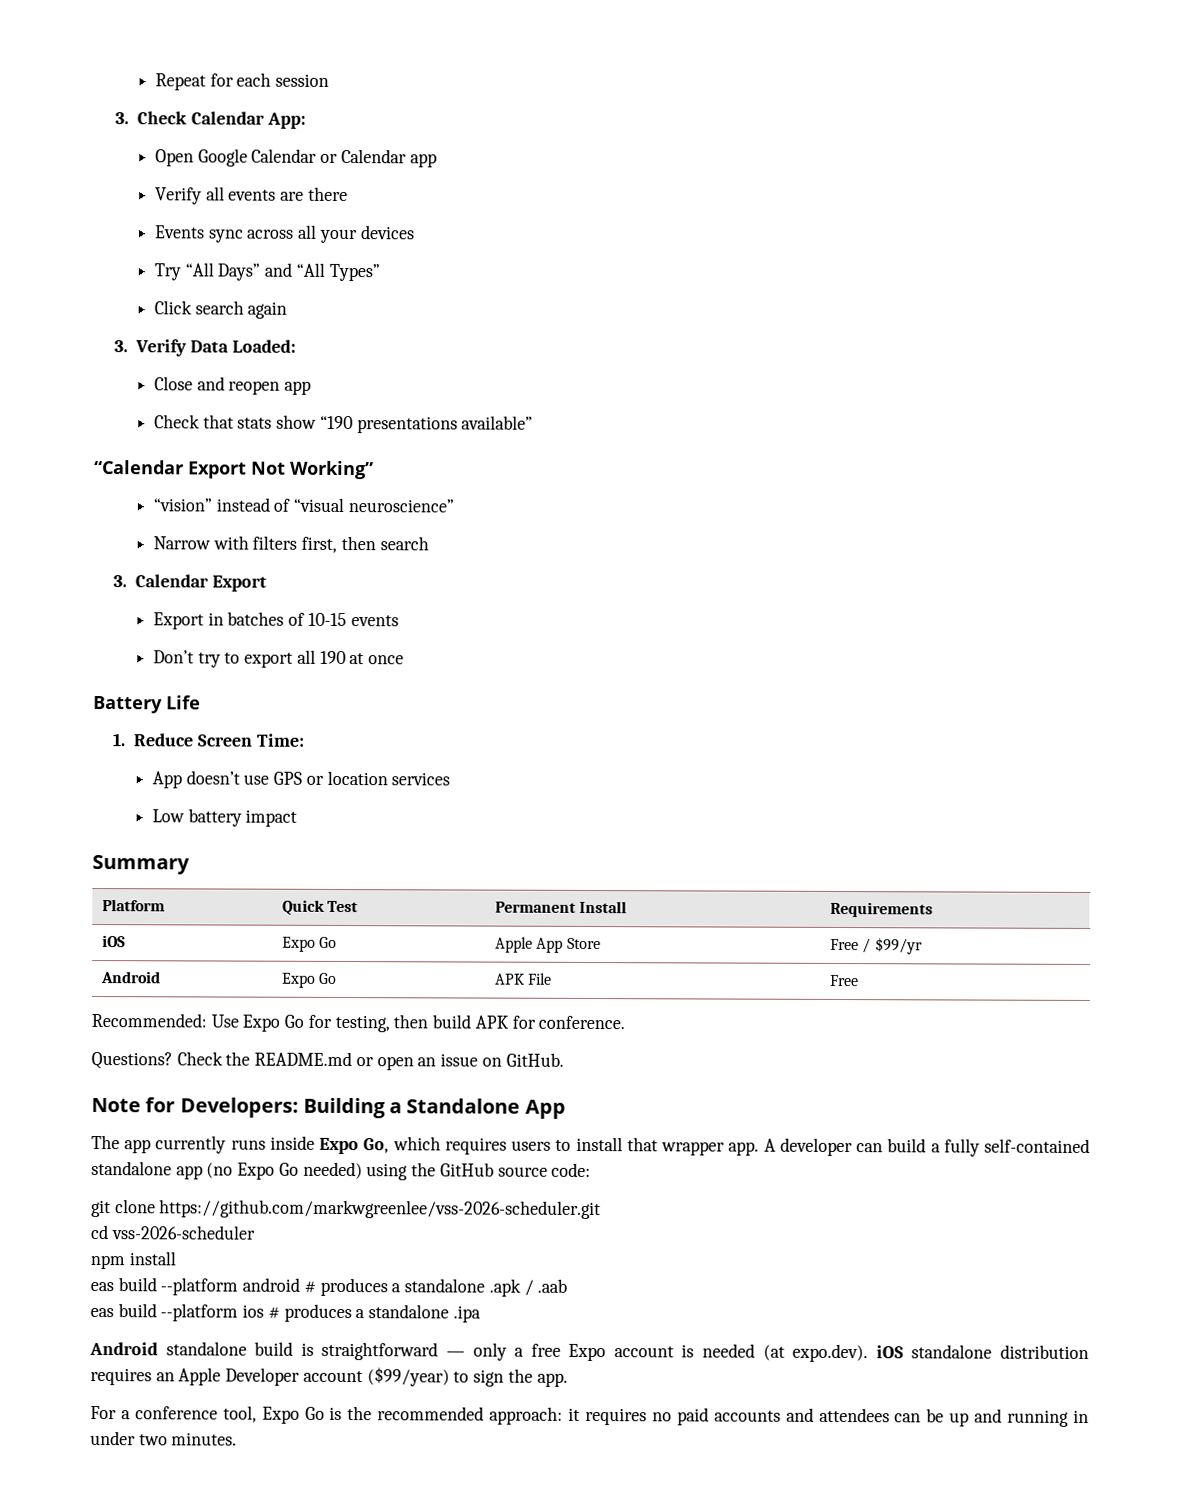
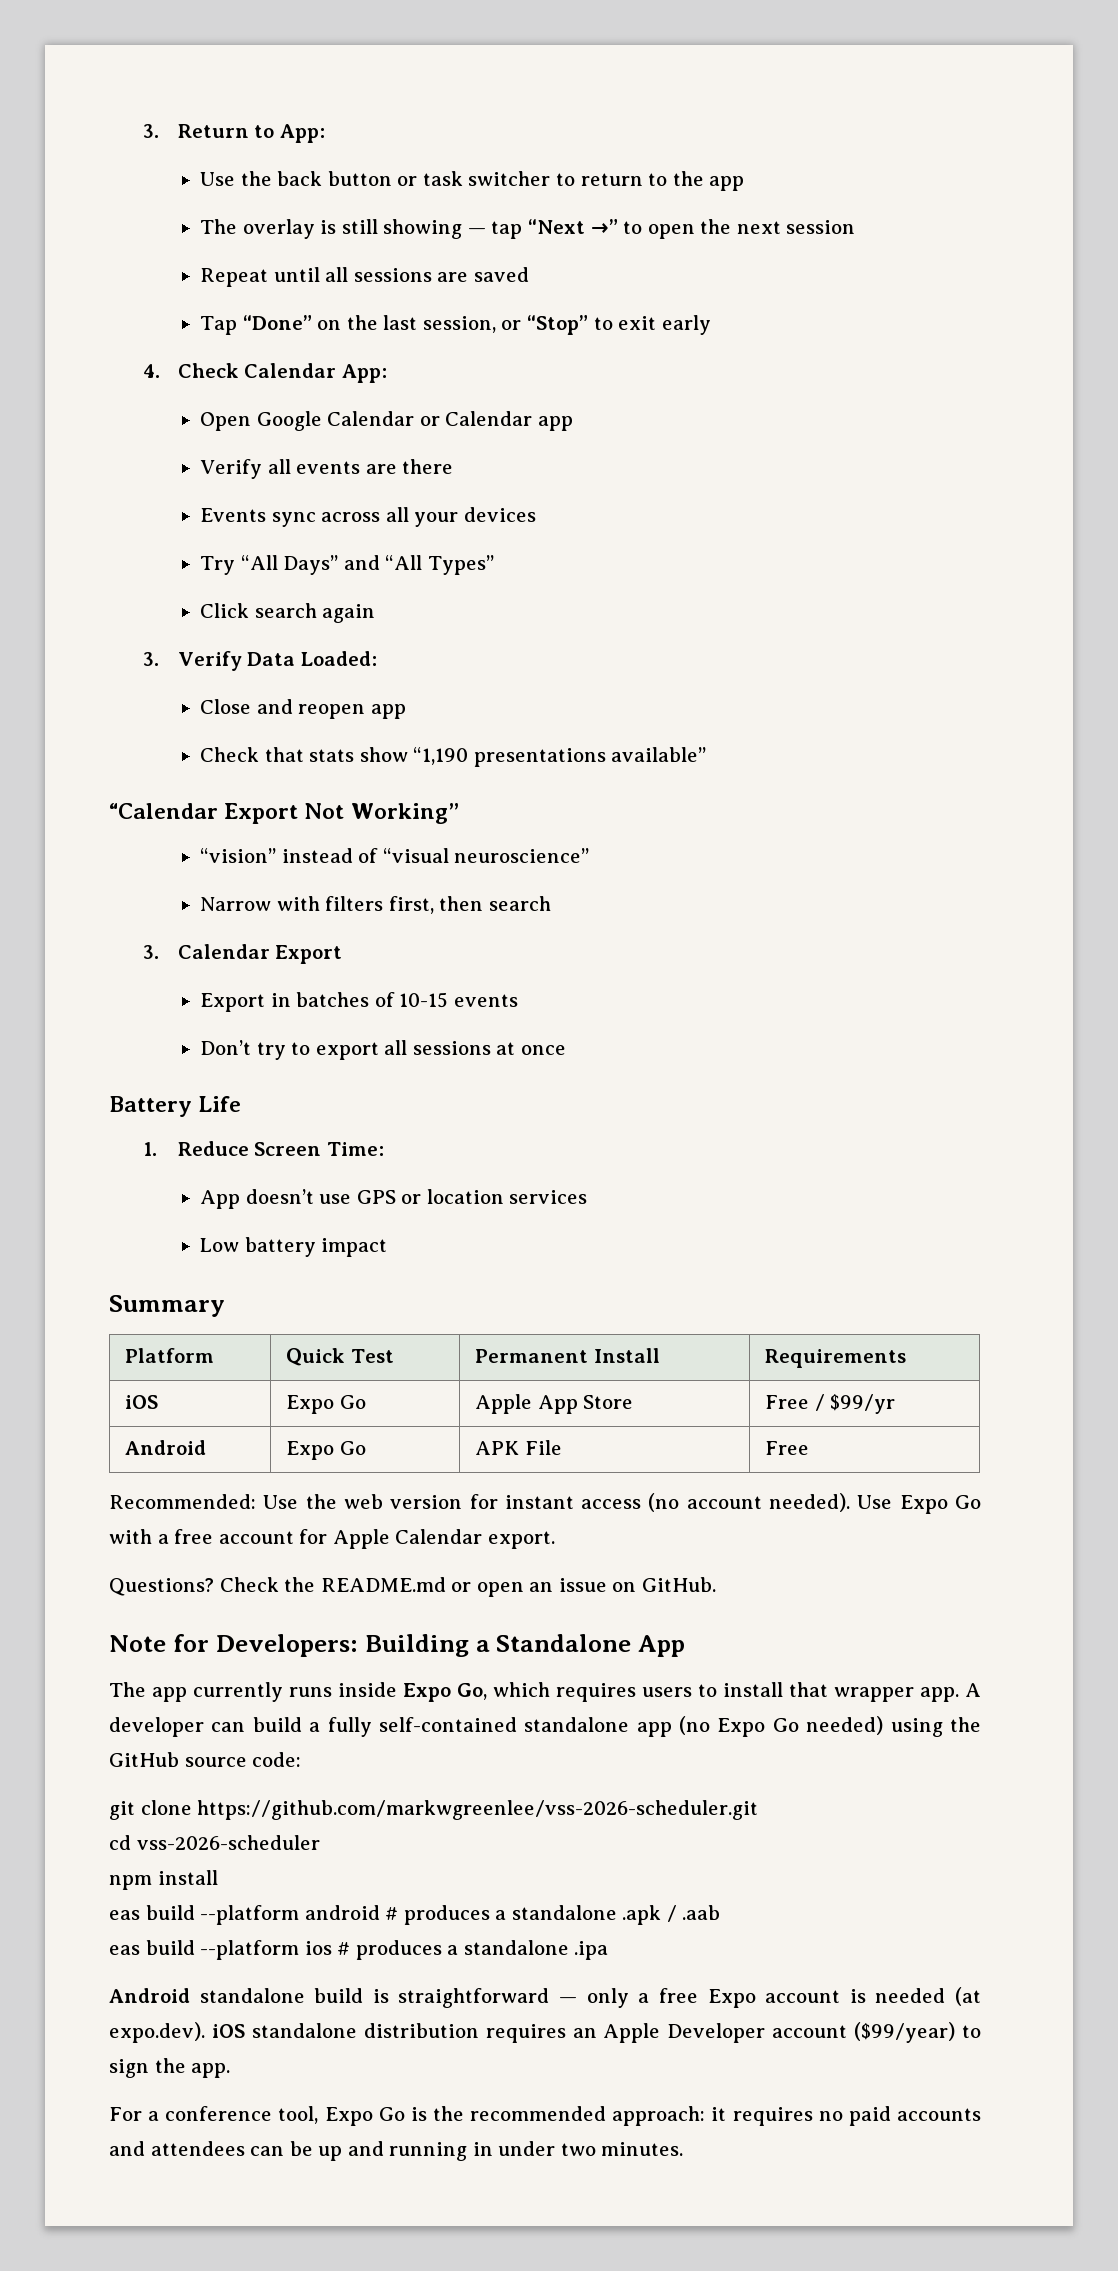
[155,72,330,91] [115,112,130,125] Repeat for each session // 3. -> [143,124,325,143] [200,171,745,191] [200,219,856,239] [200,267,529,287] [200,315,711,335] [143,364,161,378] 3. Return to App: // Use the back button or task switcher to return to the app // The overlay is still showing — tap “Next →” to open the next session // Repeat until all sessions are saved // Tap “Done” on the last session, or “Stop” to exit early // 4.
[319,415,353,430] “190 -> [413,747,469,765] “1,190
[319,650,346,665] 190 -> [412,1041,491,1055] sessions
[242,1014,626,1033] Expo Go for testing, then build APK for conference. -> [305,1493,981,1514] [109,1529,555,1549] the web version for instant access (no account needed). Use Expo Go with a free account for Apple Calendar export.

